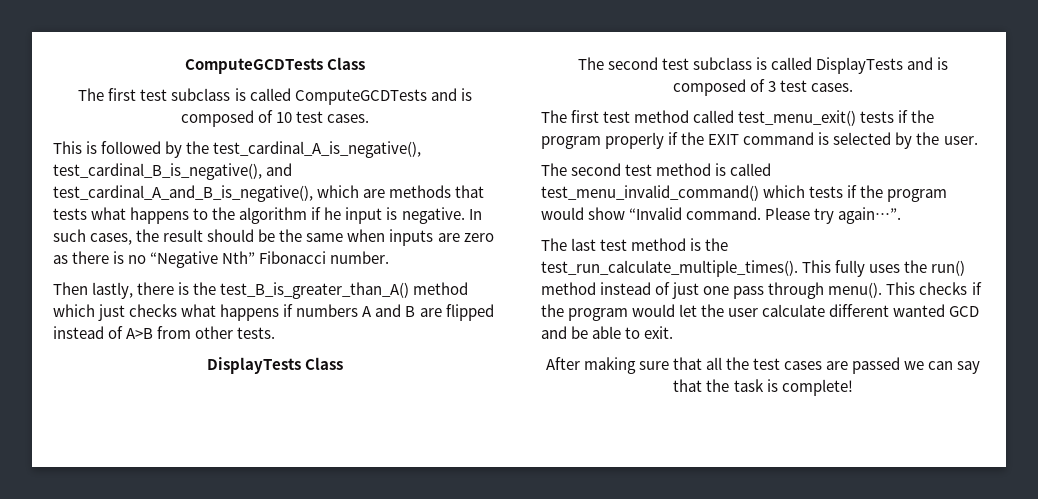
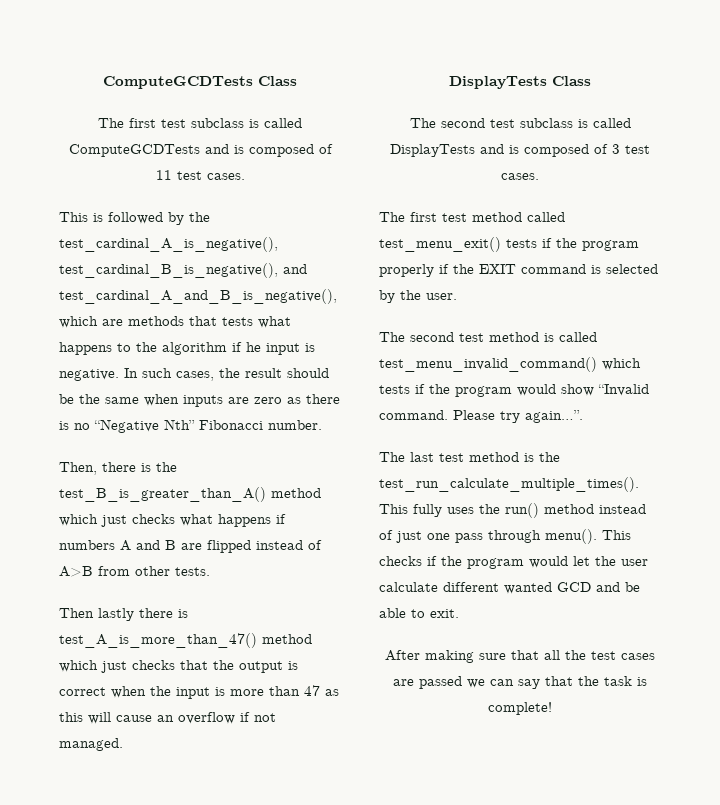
[276,112,292,123] 10 -> [155,170,172,180] 11
[53,282,134,299] Then lastly, -> [59,462,97,475] Then,
(276, 333) none -> [59,608,188,621] [59,633,312,648] [59,660,298,673] [59,685,339,699] [59,712,276,724] [59,738,123,751] // Then lastly there is test_A_is_more_than_47() method which just checks that the output is correct when the input is more than 47 as this will cause an overflow if not managed.

